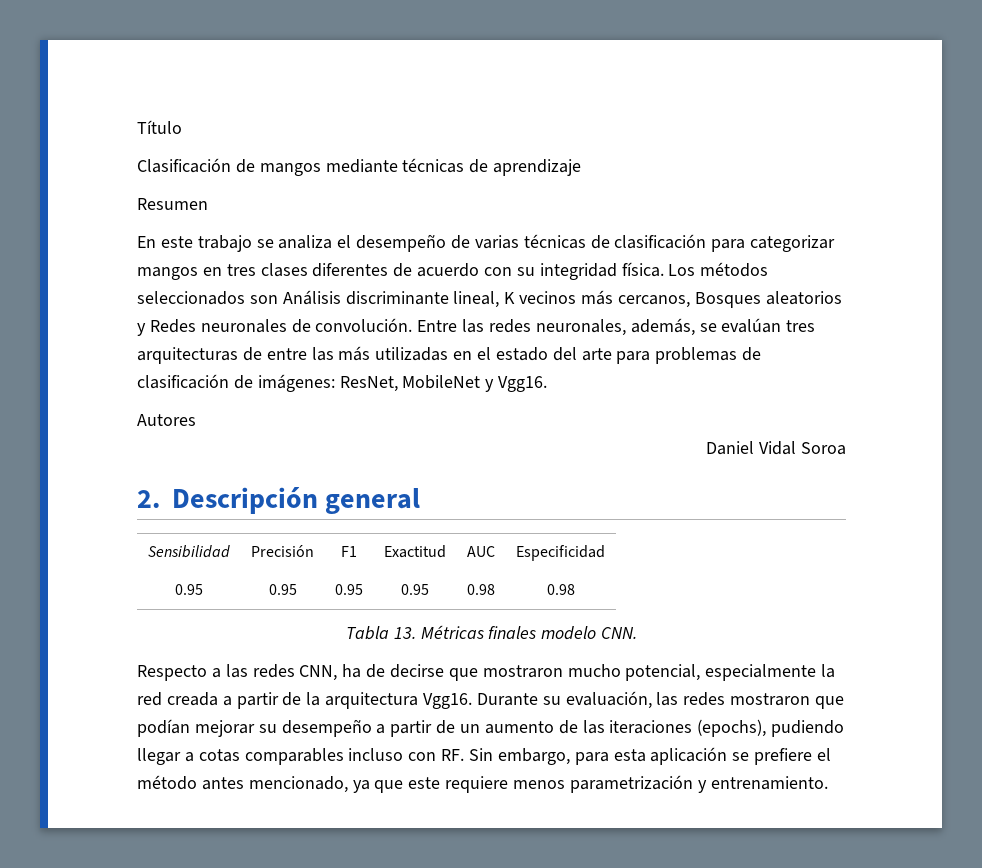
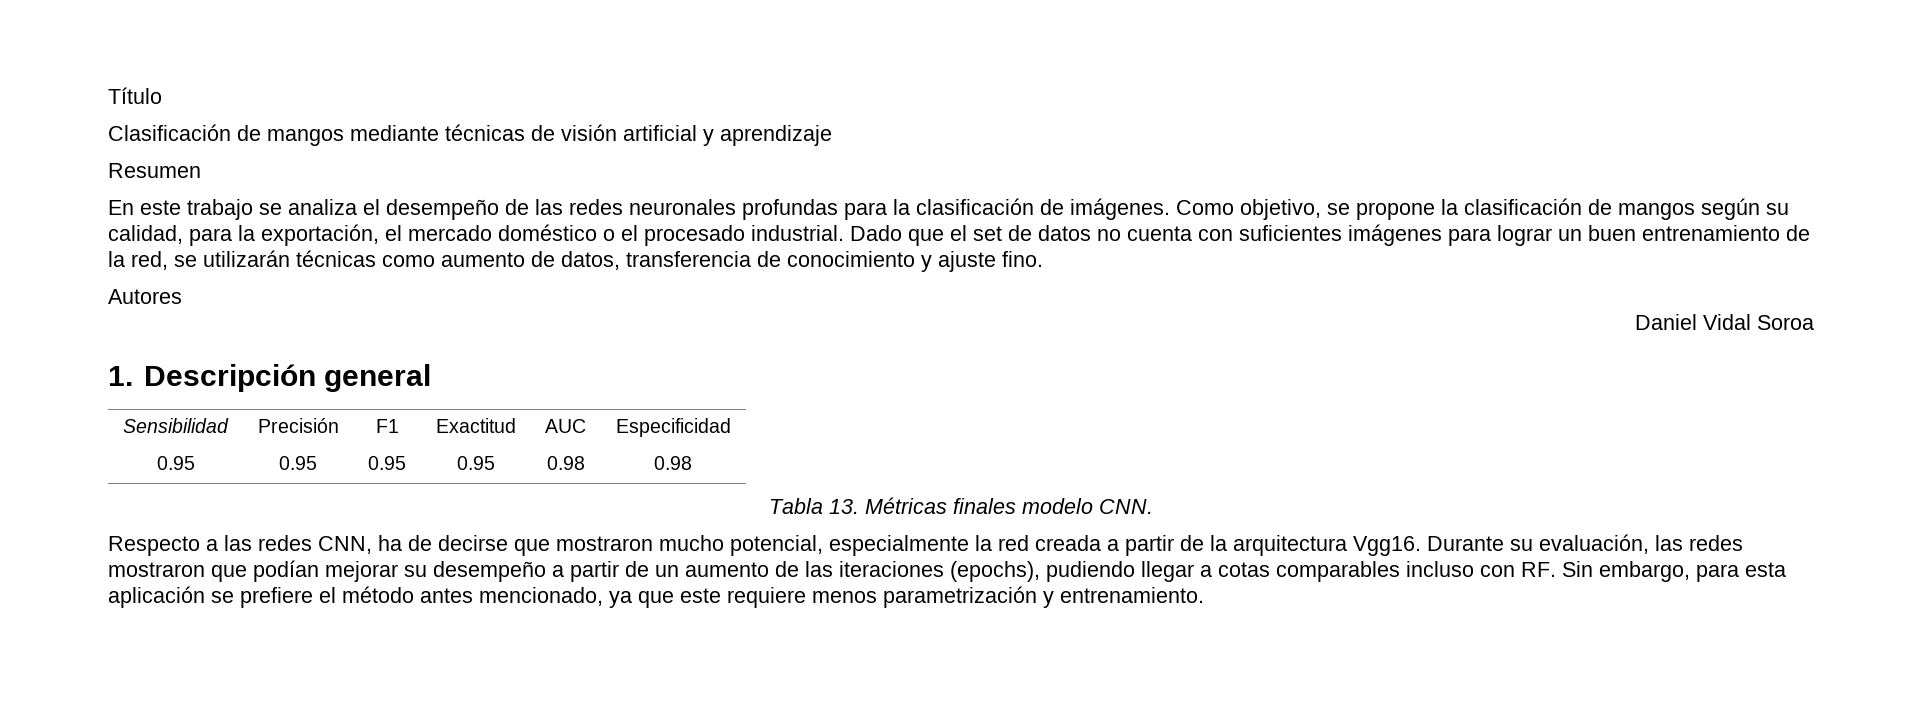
(489, 166) none -> [561,124,714,146] visión artificial y
[474,234,836,252] [137,262,769,280] [137,290,842,308] [137,318,816,336] [137,346,762,364] [137,374,548,392] varias técnicas de clasificación para categorizar mangos en tres clases diferentes de acuerdo con su integridad física. Los métodos seleccionados son Análisis discriminante lineal, K vecinos más cercanos, Bosques aleatorios y Redes neuronales de convolución. Entre las redes neuronales, además, se evalúan tres arquitecturas de entre las más utilizadas en el estado del arte para problemas de clasificación de imágenes: ResNet, MobileNet y Vgg16. -> [535,198,1789,220] [108,224,1810,246] [108,250,1043,272] las redes neuronales profundas para la clasificación de imágenes. Como objetivo, se propone la clasificación de mangos según su calidad, para la exportación, el mercado doméstico o el procesado industrial. Dado que el set de datos no cuenta con suficientes imágenes para lograr un buen entrenamiento de la red, se utilizarán técnicas como aumento de datos, transferencia de conocimiento y ajuste fino.
[137,490,160,508] 2. -> [108,366,133,386] 1.

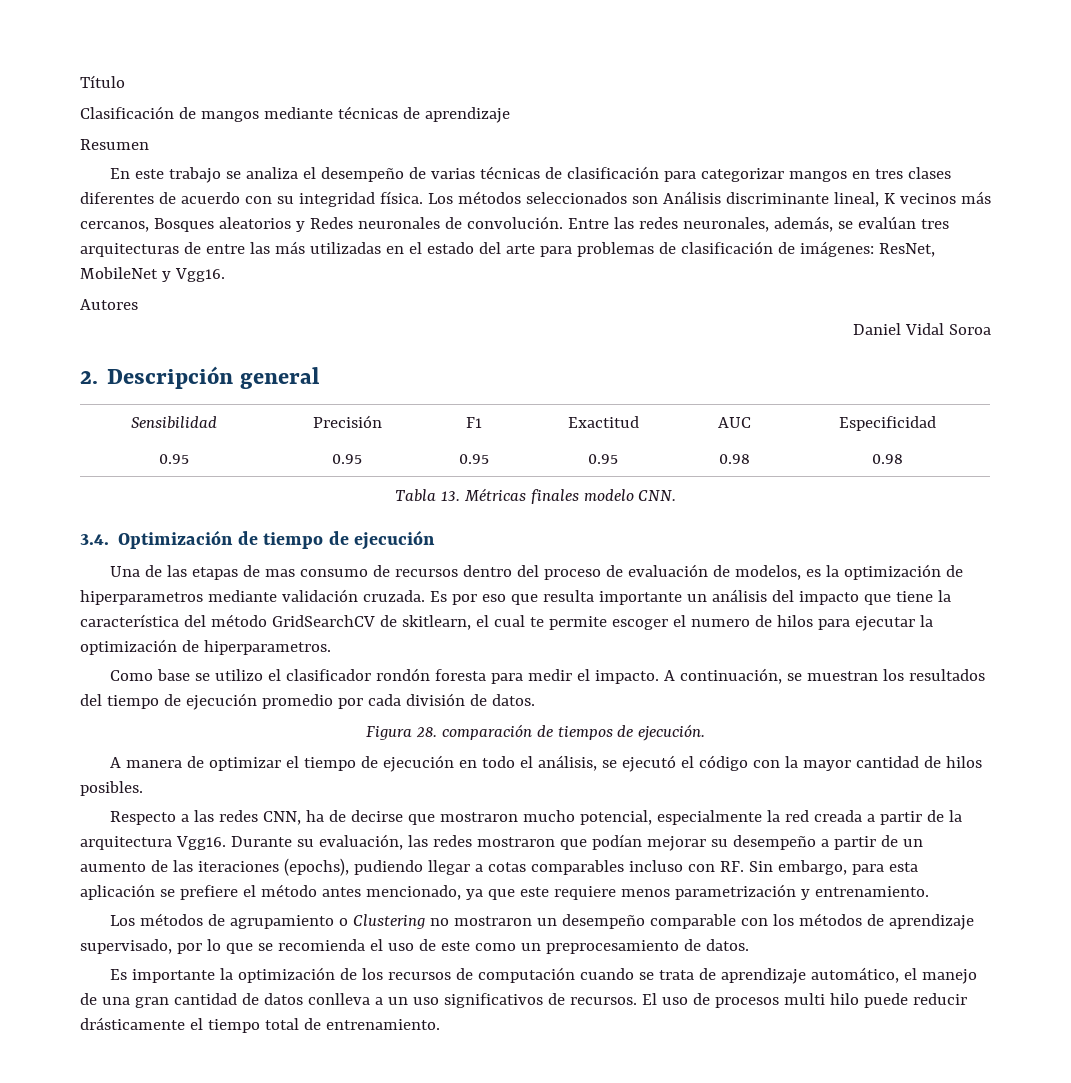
[561,124,714,146] visión artificial y -> (420, 113) none
[535,198,1789,220] [108,224,1810,246] [108,250,1043,272] las redes neuronales profundas para la clasificación de imágenes. Como objetivo, se propone la clasificación de mangos según su calidad, para la exportación, el mercado doméstico o el procesado industrial. Dado que el set de datos no cuenta con suficientes imágenes para lograr un buen entrenamiento de la red, se utilizarán técnicas como aumento de datos, transferencia de conocimiento y ajuste fino. -> [431,166,952,182] [80,191,991,207] [80,216,949,232] [80,241,935,257] [80,267,225,282] varias técnicas de clasificación para categorizar mangos en tres clases diferentes de acuerdo con su integridad física. Los métodos seleccionados son Análisis discriminante lineal, K vecinos más cercanos, Bosques aleatorios y Redes neuronales de convolución. Entre las redes neuronales, además, se evalúan tres arquitecturas de entre las más utilizadas en el estado del arte para problemas de clasificación de imágenes: ResNet, MobileNet y Vgg16.
[108,366,133,386] 1. -> [80,371,98,384] 2.
(1153, 506) none -> [80,530,436,550] [110,564,964,580] [80,589,951,605] [80,614,933,631] [80,639,331,655] [110,668,986,684] [80,693,535,710] [365,724,706,741] [110,755,983,772] [80,781,143,796] // 3.4. Optimización de tiempo de ejecución // Una de las etapas de mas consumo de recursos dentro del proceso de evaluación de modelos, es la optimización de hiperparametros mediante validación cruzada. Es por eso que resulta importante un análisis del impacto que tiene la característica del método GridSearchCV de skitlearn, el cual te permite escoger el numero de hilos para ejecutar la optimización de hiperparametros. // Como base se utilizo el clasificador rondón foresta para medir el impacto. A continuación, se muestran los resultados del tiempo de ejecución promedio por cada división de datos. // Figura 28. comparación de tiempos de ejecución. // A manera de optimizar el tiempo de ejecución en todo el análisis, se ejecutó el código con la mayor cantidad de hilos posibles.
(1204, 595) none -> [110,913,975,930] [80,939,749,954] [110,967,978,984] [80,993,967,1008] [80,1017,440,1033] // Los métodos de agrupamiento o Clustering no mostraron un desempeño comparable con los métodos de aprendizaje supervisado, por lo que se recomienda el uso de este como un preprocesamiento de datos. // Es importante la optimización de los recursos de computación cuando se trata de aprendizaje automático, el manejo de una gran cantidad de datos conlleva a un uso significativos de recursos. El uso de procesos multi hilo puede reducir drásticamente el tiempo total de entrenamiento.

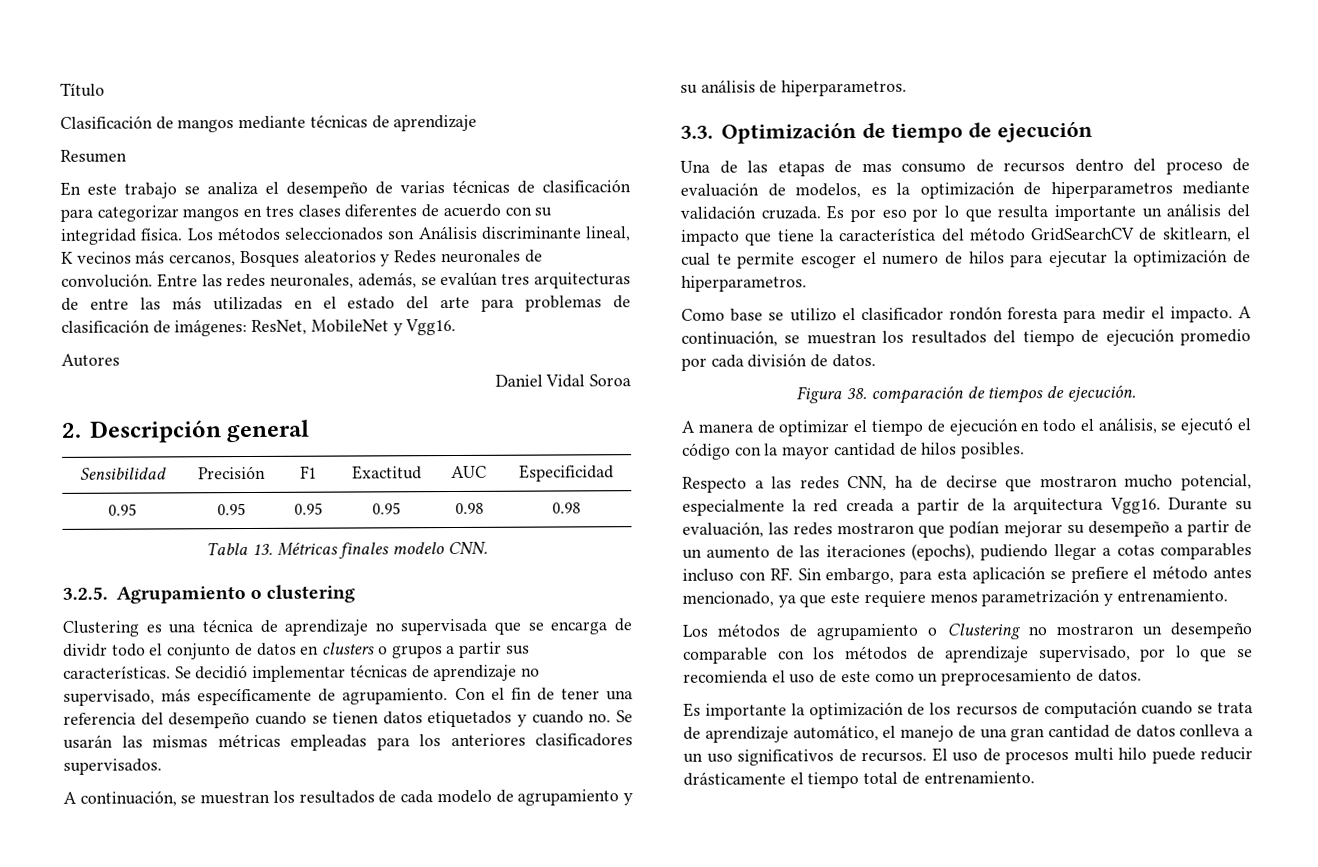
[80,534,109,545] 3.4. -> [62,584,356,604] [62,618,632,637] [63,641,530,660] [63,664,541,682] [63,687,634,706] [63,710,633,729] [63,733,633,751] [63,758,162,775] [63,789,634,807] [680,79,908,97] [680,125,713,139] 3.2.5. Agrupamiento o clustering // Clustering es una técnica de aprendizaje no supervisada que se encarga de dividr todo el conjunto de datos en clusters o grupos a partir sus características. Se decidió implementar técnicas de aprendizaje no supervisado, más específicamente de agrupamiento. Con el fin de tener una referencia del desempeño cuando se tienen datos etiquetados y cuando no. Se usarán las mismas métricas empleadas para los anteriores clasificadores supervisados. // A continuación, se muestran los resultados de cada modelo de agrupamiento y su análisis de hiperparametros. // 3.3.
(506, 598) none -> [912,205,959,222] por lo
[415,727,437,738] 28. -> [846,387,868,400] 38.

